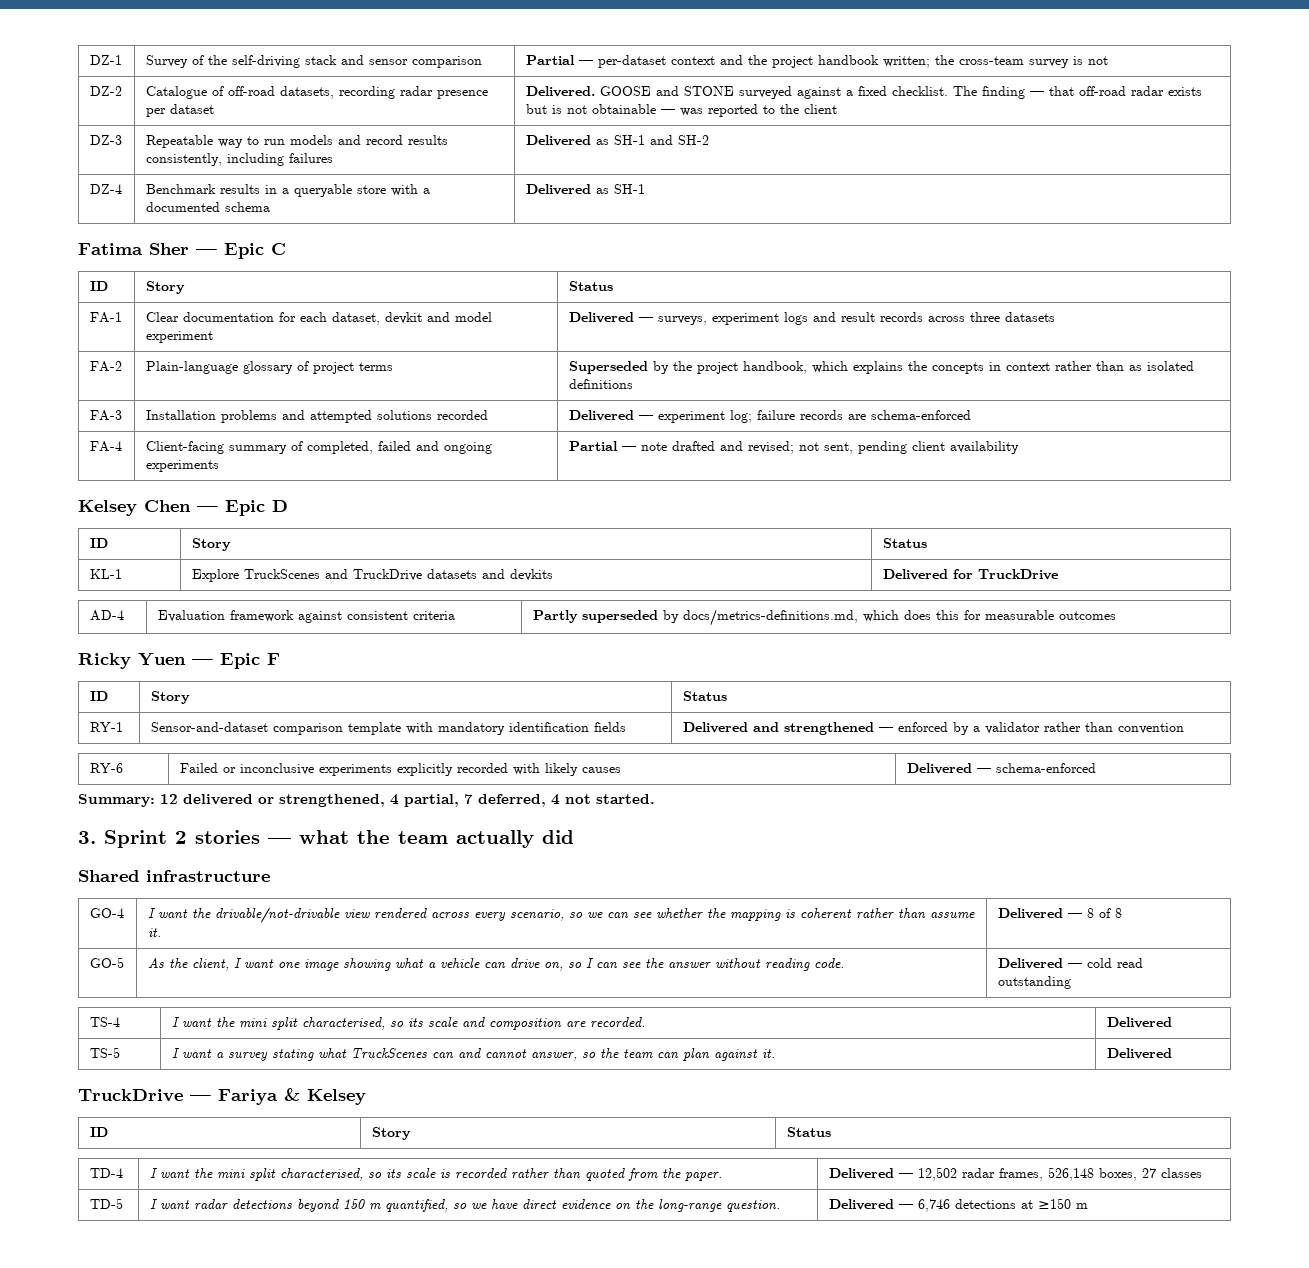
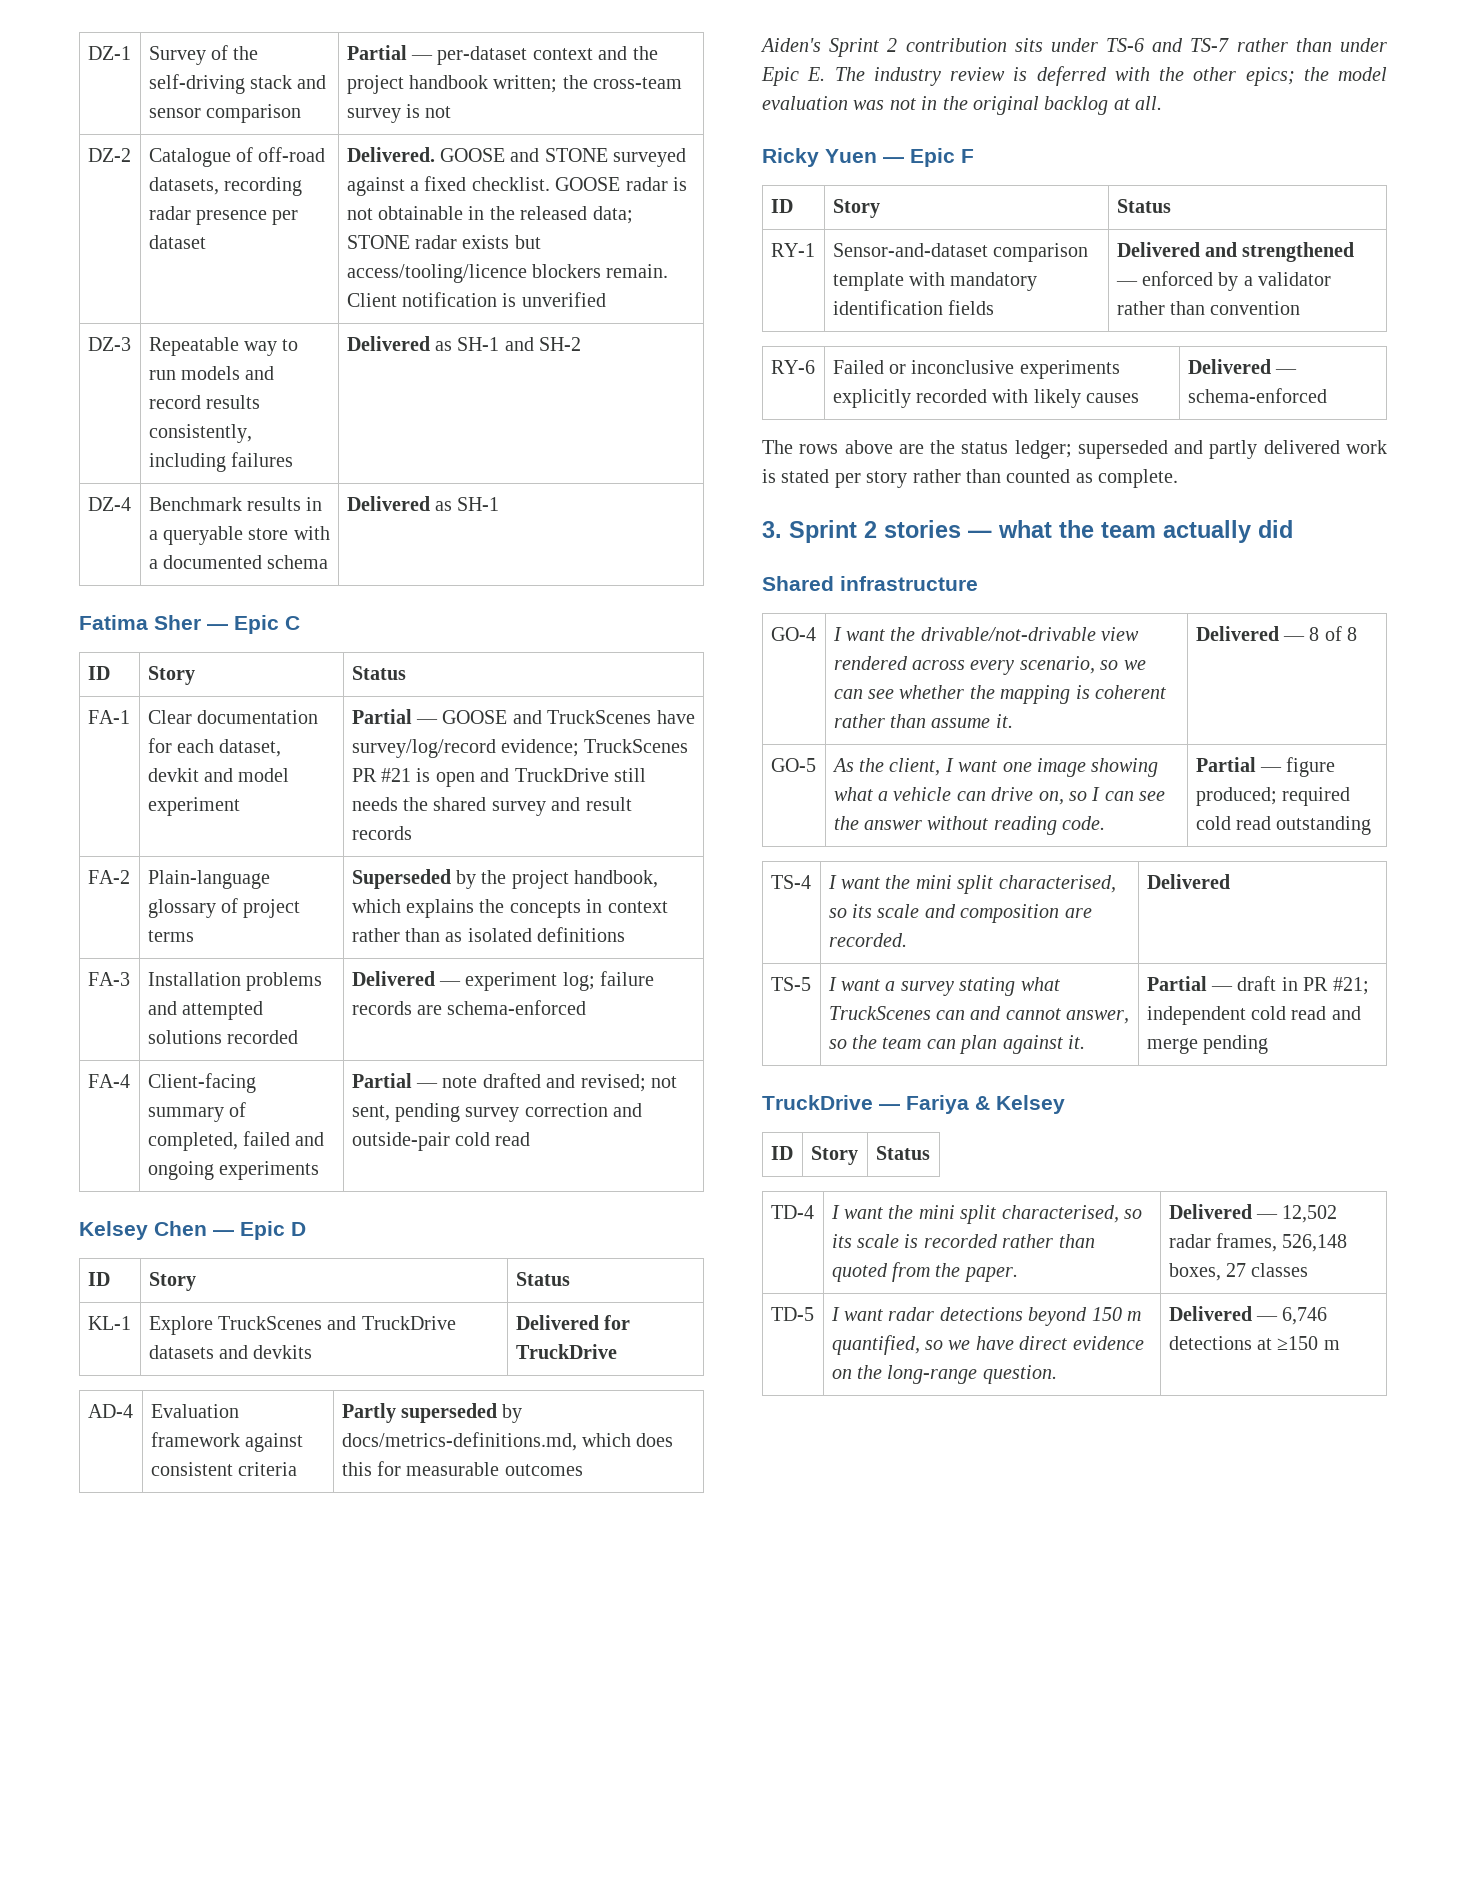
[952,86,1202,99] [525,104,837,117] The finding — that off-road radar exists but is not obtainable — was reported to the client -> [555,177,688,191] [346,206,633,224] [346,235,541,249] [346,264,669,283] [346,292,606,307] GOOSE radar is not obtainable in the released data; STONE radar exists but access/tooling/licence blockers remain. Client notification is unverified
[568,312,808,325] Delivered — surveys, experiment logs -> [351,709,695,724] [351,739,689,758] [351,768,647,787] [351,797,546,816] Partial — GOOSE and TruckScenes have survey/log/record evidence; TruckScenes PR #21 is open and TruckDrive still needs the shared survey
[927,312,1055,322] across three datasets -> (412, 833) none
[911,441,1019,454] client availability -> [465,1103,643,1122] [351,1132,531,1151] survey correction and outside-pair cold read
(1116, 615) none -> [760,38,1387,57] [761,66,1387,86] [762,96,1163,115] // Aiden's Sprint 2 contribution sits under TS-6 and TS-7 rather than under Epic E. The industry review is deferred with the other epics; the model evaluation was not in the original backlog at all.
[78,794,655,807] Summary: 12 delivered or strengthened, 4 partial, 7 deferred, 4 not started. -> [762,440,1387,459] [762,469,1179,488] The rows above are the status ledger; superseded and partly delivered work is stated per story rather than counted as complete.
[997,958,1082,969] Delivered — -> [1195,757,1336,777] [1195,787,1351,806] Partial — figure produced; required
[1106,1048,1172,1059] Delivered -> [1146,976,1369,995] [1146,1006,1361,1025] [1146,1035,1269,1054] Partial — draft in PR #21; independent cold read and merge pending

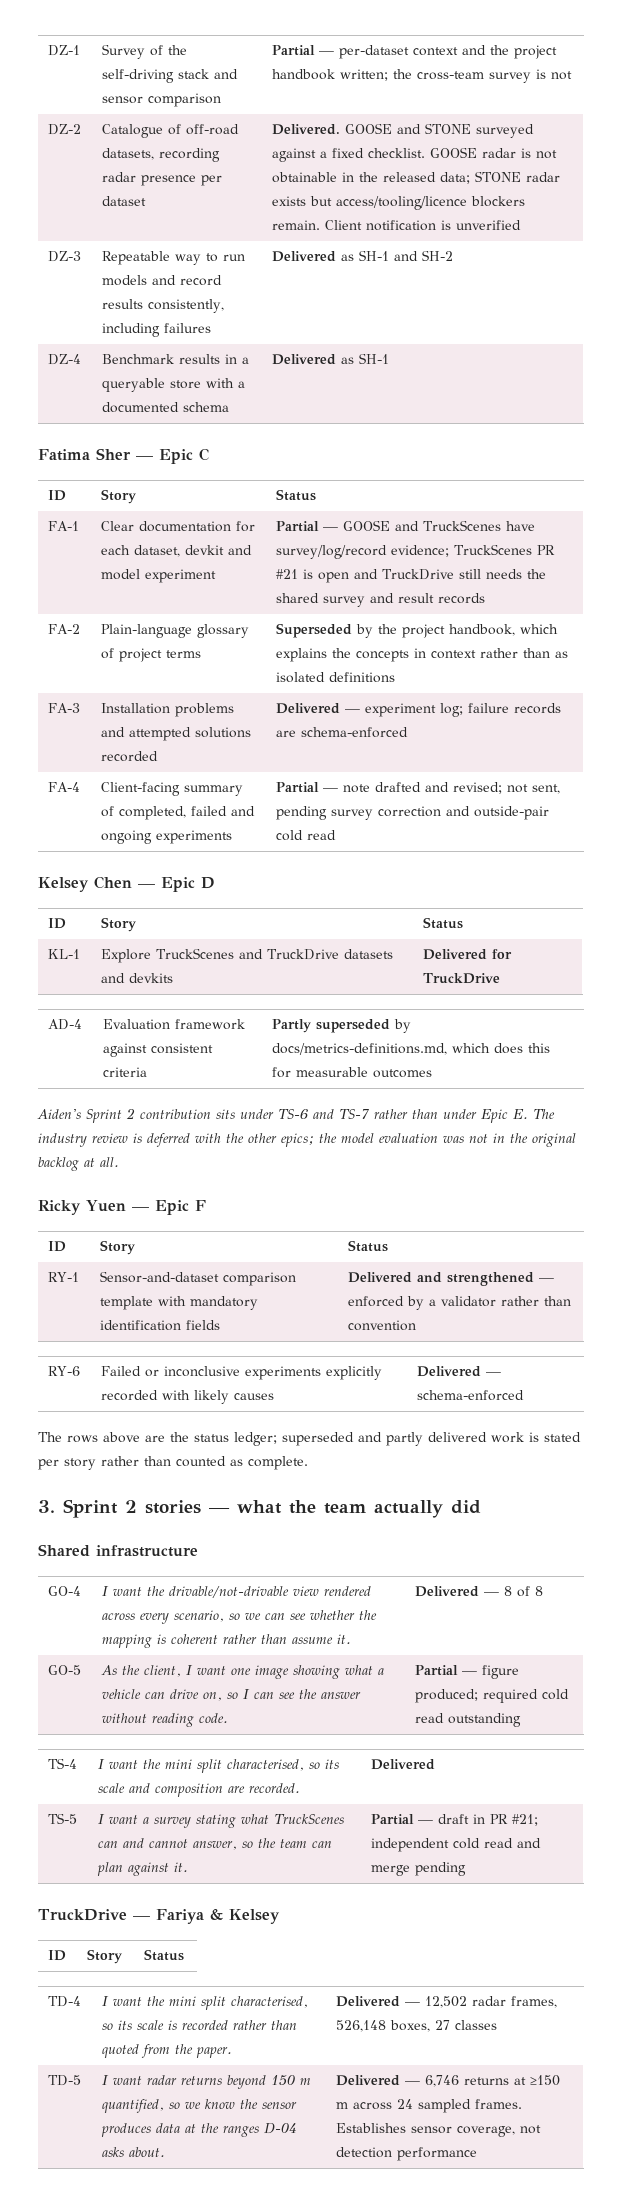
[939,1307,1023,1321] detections -> [181,2076,223,2085] returns
[975,1336,1144,1350] [831,1365,1057,1384] have direct evidence on the long-range question. -> [205,2099,298,2109] [101,2123,298,2137] [102,2147,166,2157] know the sensor produces data at the ranges D-04 asks about.
[1168,1336,1252,1350] detections -> [464,2077,510,2085] returns
(1340, 1345) none -> [353,2099,523,2113] [336,2123,542,2137] [336,2147,478,2161] across 24 sampled frames. Establishes sensor coverage, not detection performance

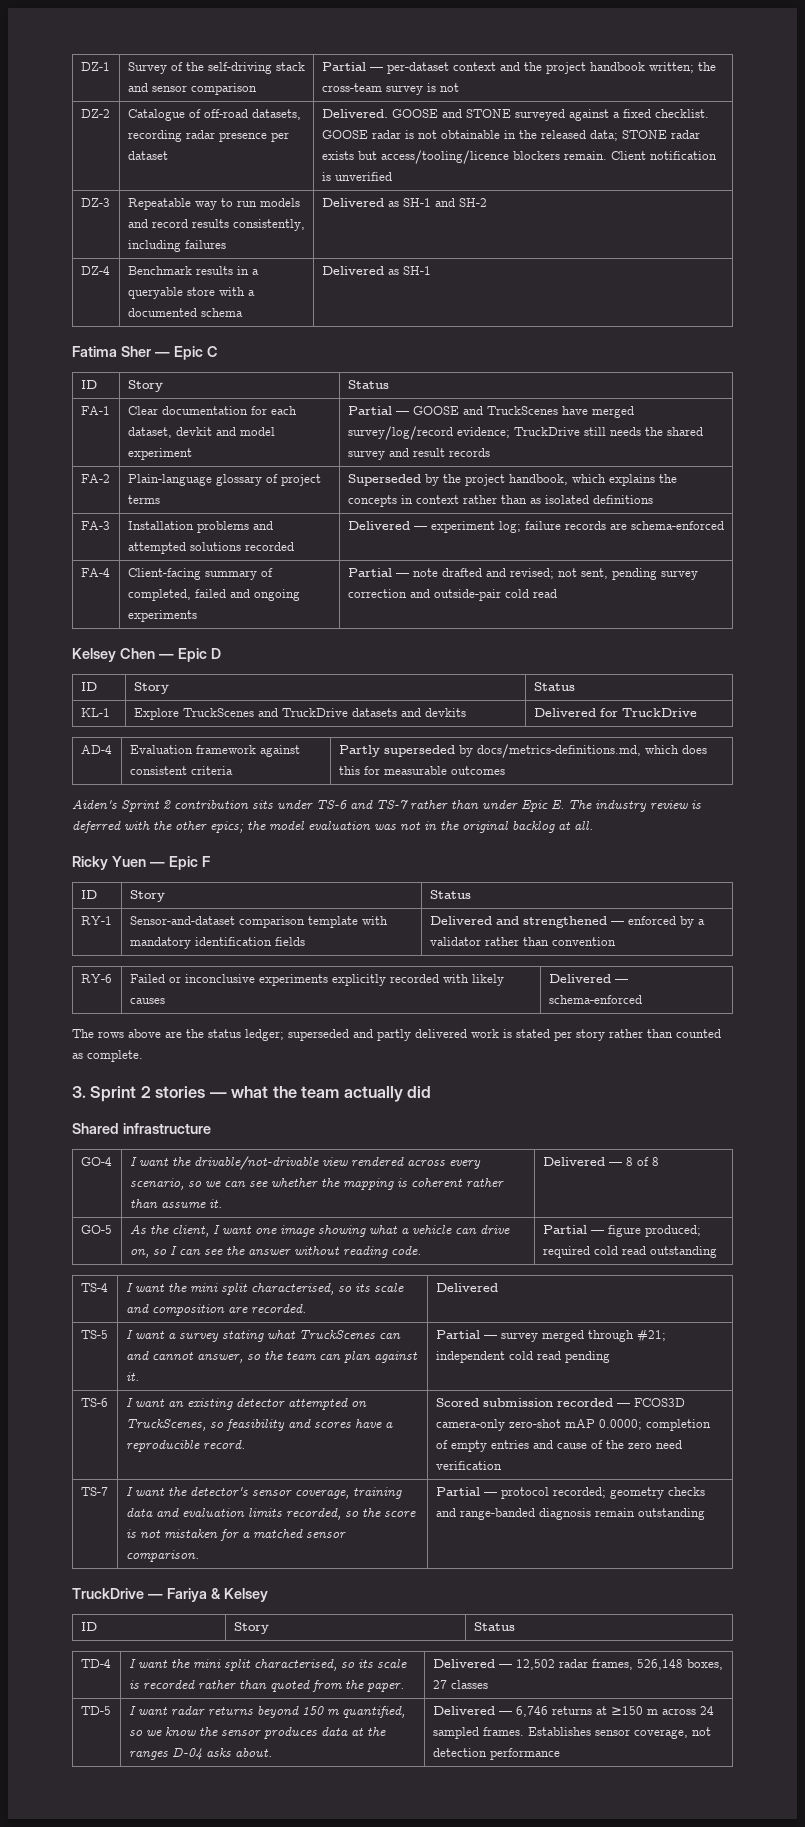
(536, 526) none -> [591,406,634,418] merged
[454,544,556,555] [276,569,379,583] TruckScenes PR #21 is open and -> (510, 432) none
[438,1814,509,1824] draft in PR -> [500,1330,634,1342] survey merged through
[517,1838,542,1848] [371,1862,467,1876] and merge pending -> [564,1351,610,1363] [80,1398,108,1407] [125,1398,367,1410] [125,1419,393,1431] [125,1440,245,1452] [435,1398,685,1407] [435,1419,711,1431] [435,1440,682,1452] [435,1461,502,1470] [80,1487,108,1496] [125,1487,402,1499] [125,1508,416,1520] [125,1529,346,1541] [125,1550,199,1562] [435,1487,705,1499] [435,1508,705,1520] pending // TS-6 | I want an existing detector attempted on TruckScenes, so feasibility and scores have a reproducible record. | Scored submission recorded — FCOS3D camera-only zero-shot mAP 0.0000; completion of empty entries and cause of the zero need verification // TS-7 | I want the detector's sensor coverage, training data and evaluation limits recorded, so the score is not mistaken for a matched sensor comparison. | Partial — protocol recorded; geometry checks and range-banded diagnosis remain outstanding

